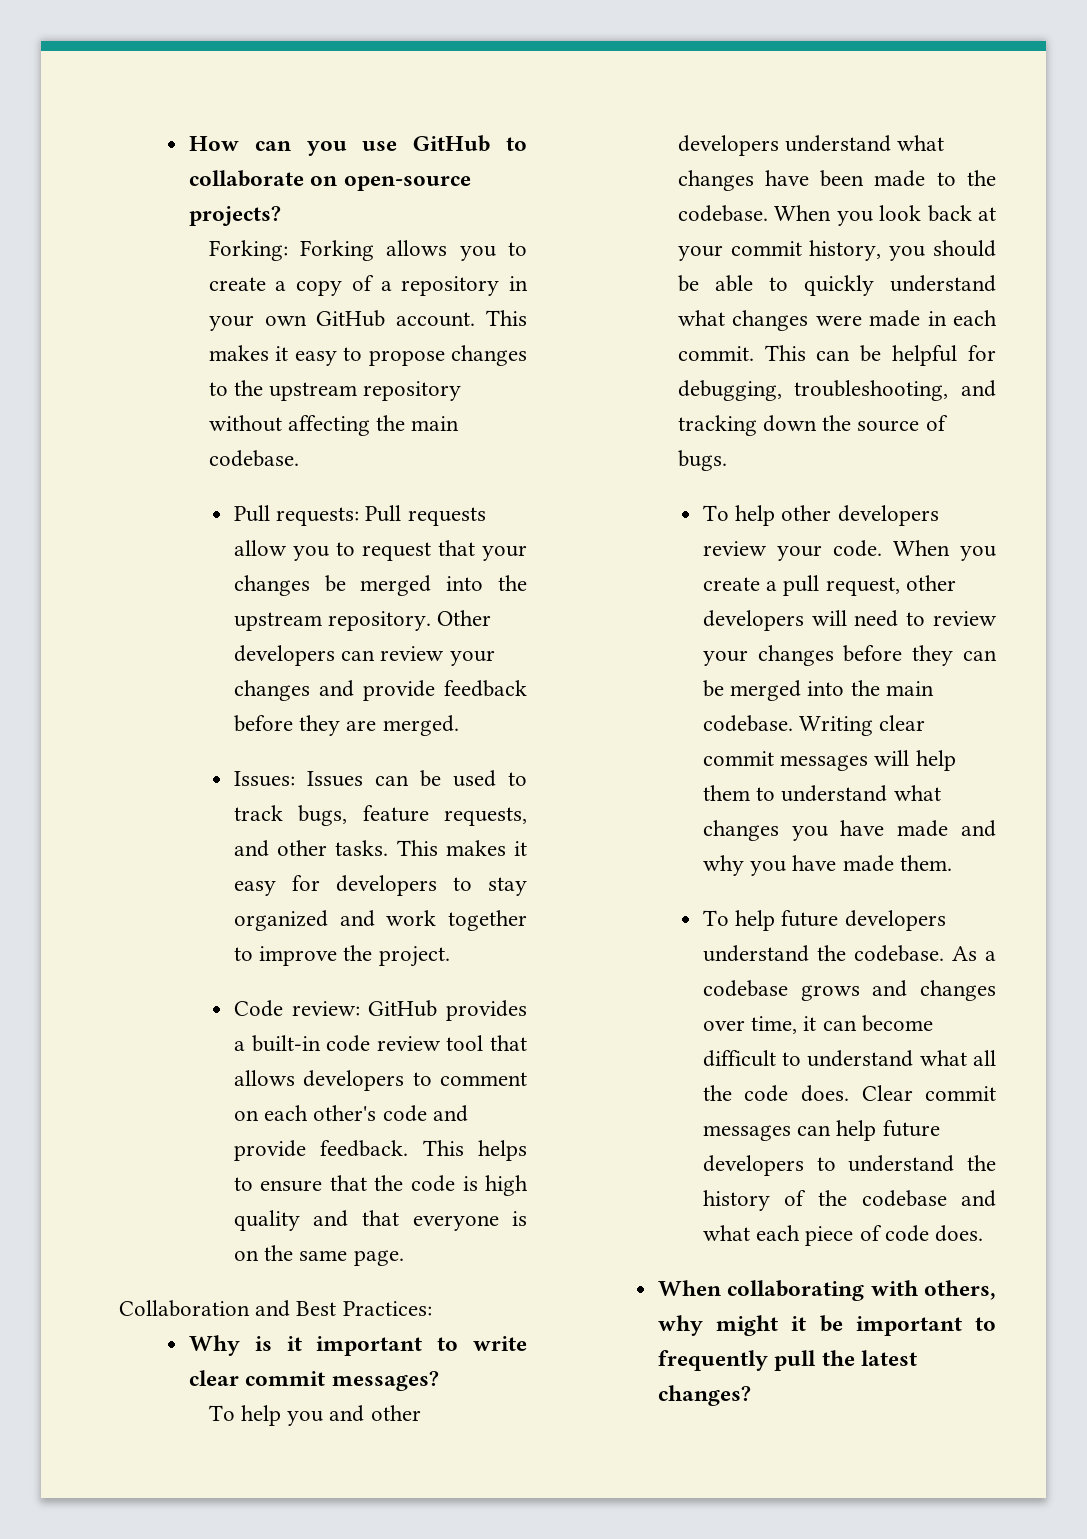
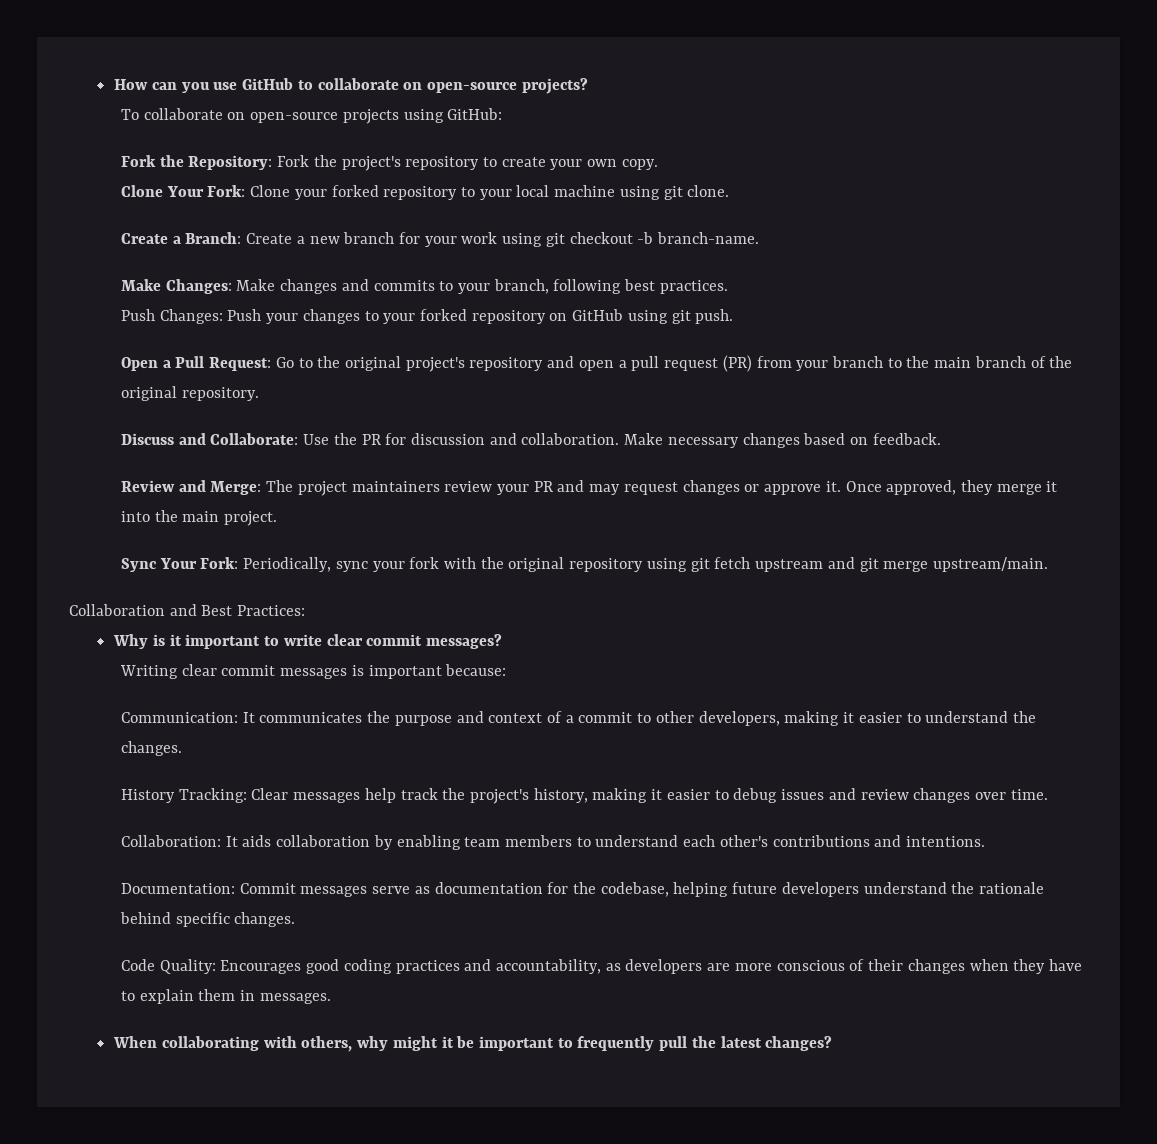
[208,240,527,261] [208,275,528,296] [208,310,527,331] [208,345,527,366] [208,380,462,401] [208,415,460,436] [208,450,299,467] [233,505,486,526] [233,540,527,561] [233,575,527,596] [233,610,492,631] [233,645,495,666] [233,680,527,701] [233,715,459,736] [233,770,527,787] [233,805,527,826] [233,840,527,857] [233,875,528,896] [233,910,527,931] [233,945,450,967] [233,1000,527,1021] [233,1035,527,1052] [233,1070,527,1091] [233,1105,468,1122] [233,1140,527,1161] [233,1175,528,1196] [233,1210,527,1231] [233,1245,404,1266] Forking: Forking allows you to create a copy of a repository in your own GitHub account. This makes it easy to propose changes to the upstream repository without affecting the main codebase. // Pull requests: Pull requests allow you to request that your changes be merged into the upstream repository. Other developers can review your changes and provide feedback before they are merged. // Issues: Issues can be used to track bugs, feature requests, and other tasks. This makes it easy for developers to stay organized and work together to improve the project. // Code review: GitHub provides a built-in code review tool that allows developers to comment on each other's code and provide feedback. This helps to ensure that the code is high quality and that everyone is on the same page. -> [120,108,503,124] [120,155,658,171] [120,185,730,200] [120,232,760,247] [120,279,728,294] [120,309,734,324] [120,355,1073,372] [120,386,259,401] [120,433,941,448] [120,480,1058,496] [120,510,278,526] [120,557,1048,572] To collaborate on open-source projects using GitHub: // Fork the Repository: Fork the project's repository to create your own copy. // Clone Your Fork: Clone your forked repository to your local machine using git clone. // Create a Branch: Create a new branch for your work using git checkout -b branch-name. // Make Changes: Make changes and commits to your branch, following best practices. // Push Changes: Push your changes to your forked repository on GitHub using git push. // Open a Pull Request: Go to the original project's repository and open a pull request (PR) from your branch to the main branch of the original repository. // Discuss and Collaborate: Use the PR for discussion and collaboration. Make necessary changes based on feedback. // Review and Merge: The project maintainers review your PR and may request changes or approve it. Once approved, they merge it into the main project. // Sync Your Fork: Periodically, sync your fork with the original repository using git fetch upstream and git merge upstream/main.
[208,1405,421,1426] [677,135,945,156] [677,170,996,191] [677,205,996,226] [677,240,996,261] [677,275,996,296] [677,310,997,331] [677,345,996,366] [677,380,996,401] [677,415,948,436] [677,450,727,471] [702,505,939,526] [702,540,996,561] [702,575,956,596] [702,610,997,631] [702,645,997,666] [702,680,934,701] [702,715,926,736] [702,750,956,771] [702,785,941,802] [702,820,996,841] [702,855,952,876] [702,910,946,931] [702,945,996,962] [702,980,996,1001] [702,1015,933,1034] [702,1050,996,1067] [702,1085,996,1102] [702,1120,940,1141] [702,1155,996,1176] [702,1190,996,1211] [702,1225,984,1246] To help you and other developers understand what changes have been made to the codebase. When you look back at your commit history, you should be able to quickly understand what changes were made in each commit. This can be helpful for debugging, troubleshooting, and tracking down the source of bugs. // To help other developers review your code. When you create a pull request, other developers will need to review your changes before they can be merged into the main codebase. Writing clear commit messages will help them to understand what changes you have made and why you have made them. // To help future developers understand the codebase. As a codebase grows and changes over time, it can become difficult to understand what all the code does. Clear commit messages can help future developers to understand the history of the codebase and what each piece of code does. -> [119,664,507,679] [120,711,1036,726] [120,741,182,756] [120,788,1048,804] [120,835,986,850] [120,882,1045,897] [119,912,296,927] [120,959,1082,974] [120,989,331,1004] Writing clear commit messages is important because: // Communication: It communicates the purpose and context of a commit to other developers, making it easier to understand the changes. // History Tracking: Clear messages help track the project's history, making it easier to debug issues and review changes over time. // Collaboration: It aids collaboration by enabling team members to understand each other's contributions and intentions. // Documentation: Commit messages serve as documentation for the codebase, helping future developers understand the rationale behind specific changes. // Code Quality: Encourages good coding practices and accountability, as developers are more conscious of their changes when they have to explain them in messages.

